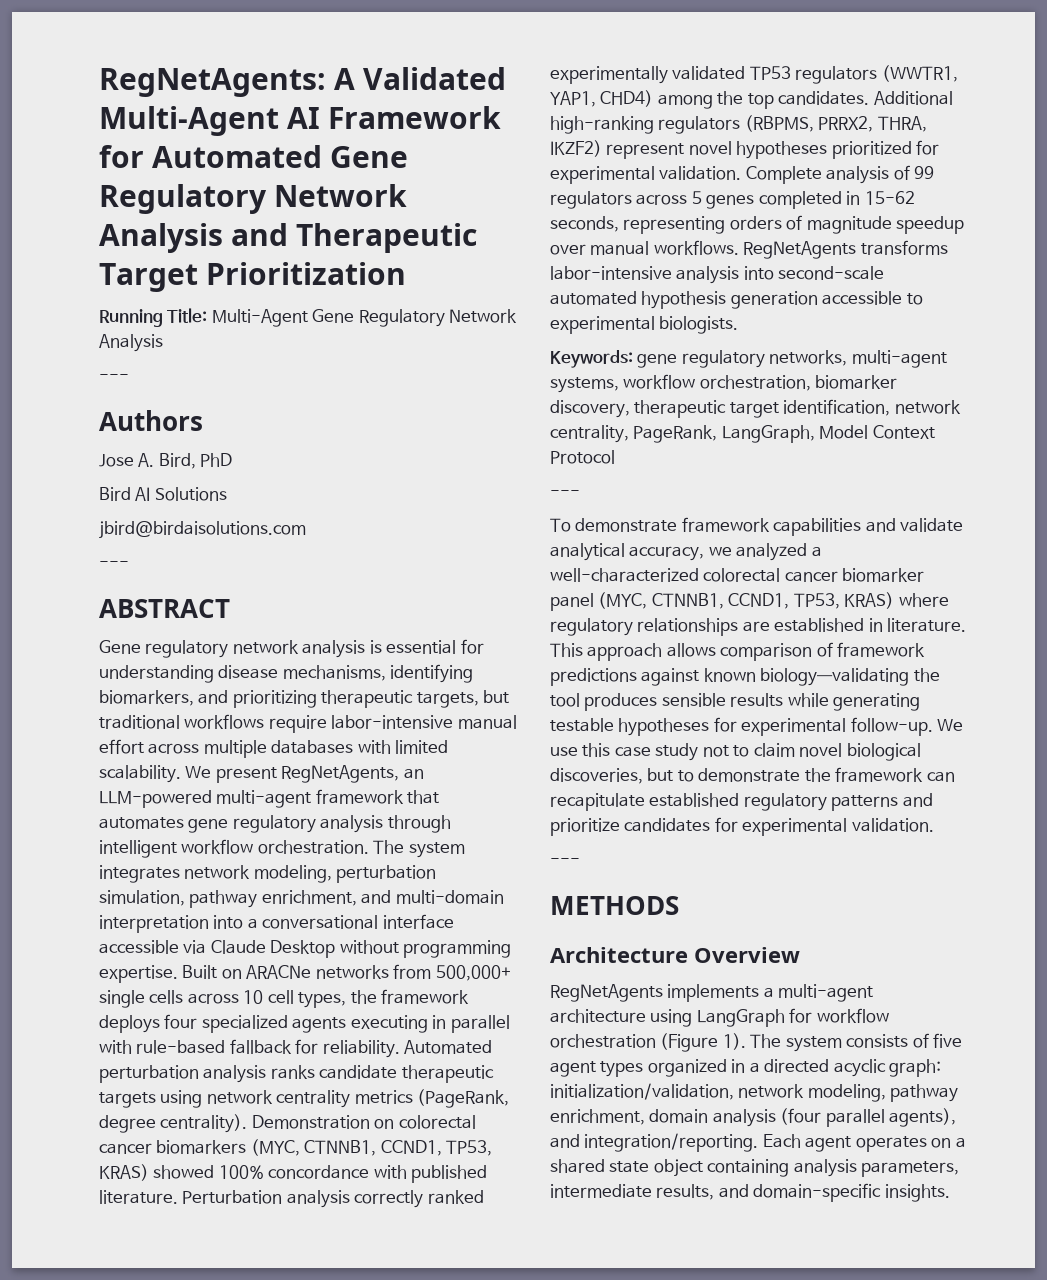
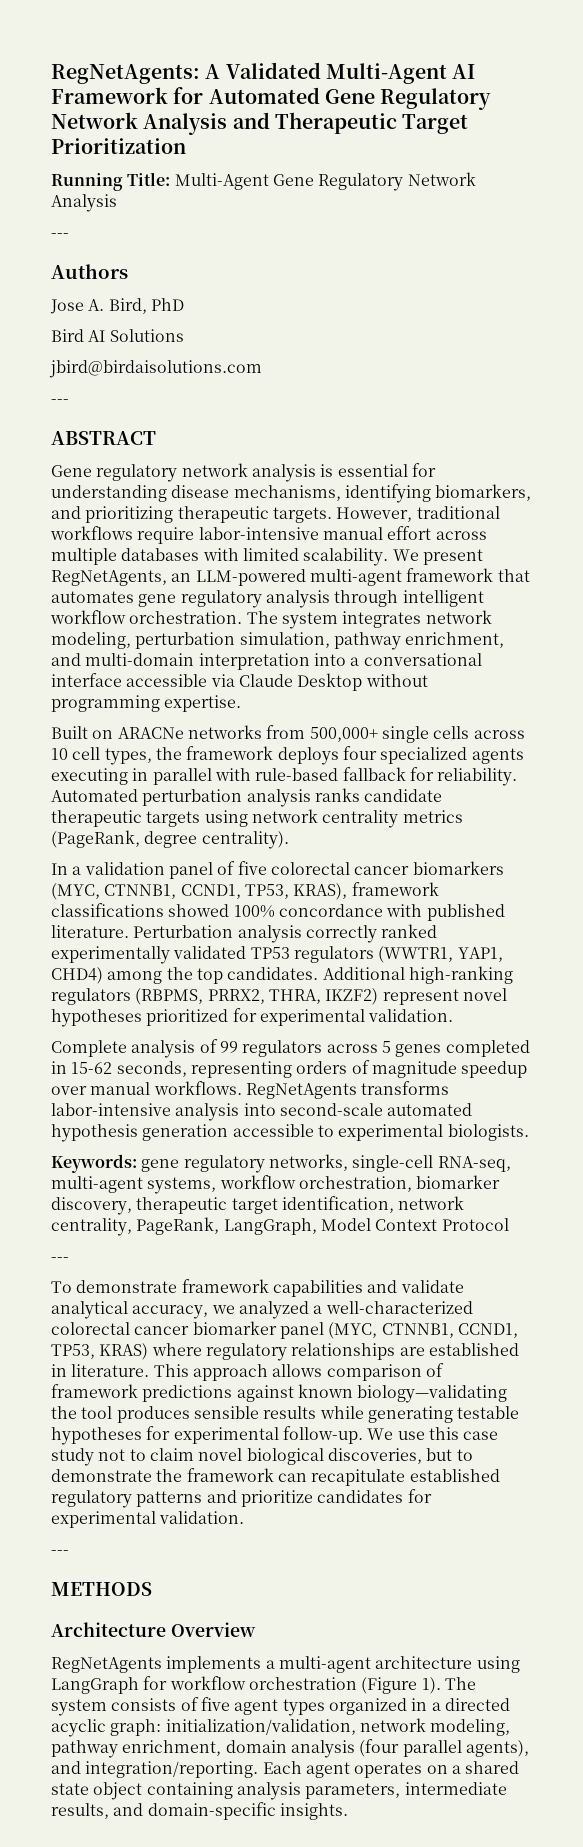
[416,690,510,708] targets, but -> [272,507,413,523] targets. However,
(178, 974) none -> (242, 703) //
[251,1115,395,1129] Demonstration on -> [51,861,267,879] // In a validation panel of five
[99,1164,149,1181] KRAS) -> [293,882,439,900] [51,903,164,917] KRAS), framework classifications
(742, 173) none -> (454, 1015) //
(848, 358) none -> [352,1155,511,1172] single-cell RNA-seq,

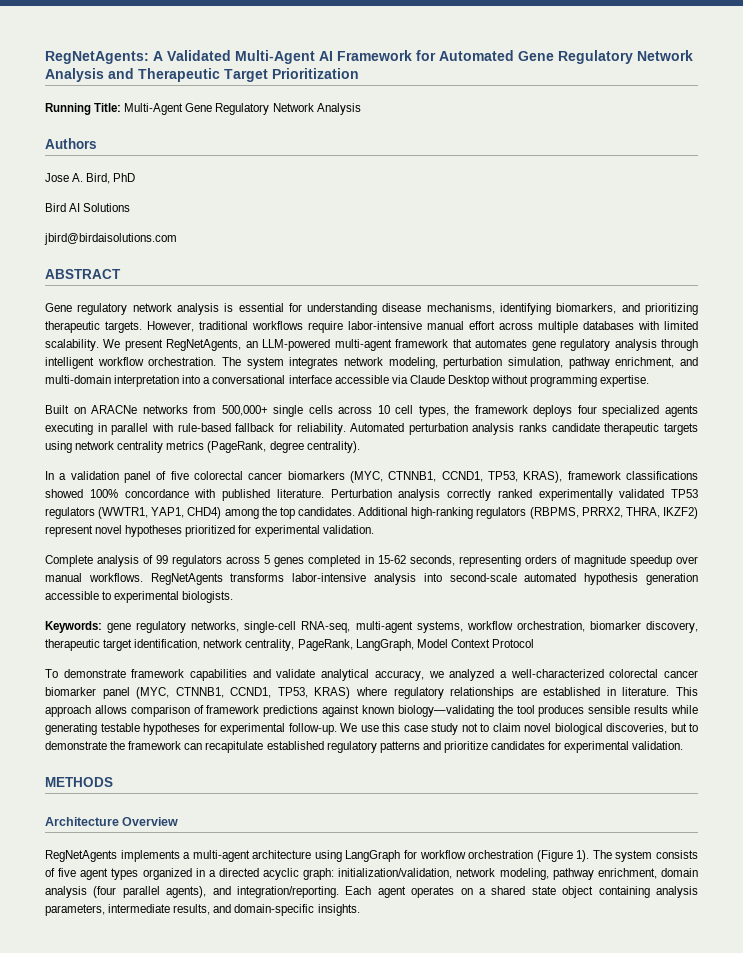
[51,233,69,238] // --- -> (361, 109) none
[51,399,69,404] // --- -> (177, 239) none
[51,1257,69,1262] // --- -> (534, 643) none
[51,1550,69,1555] // --- -> (684, 745) none

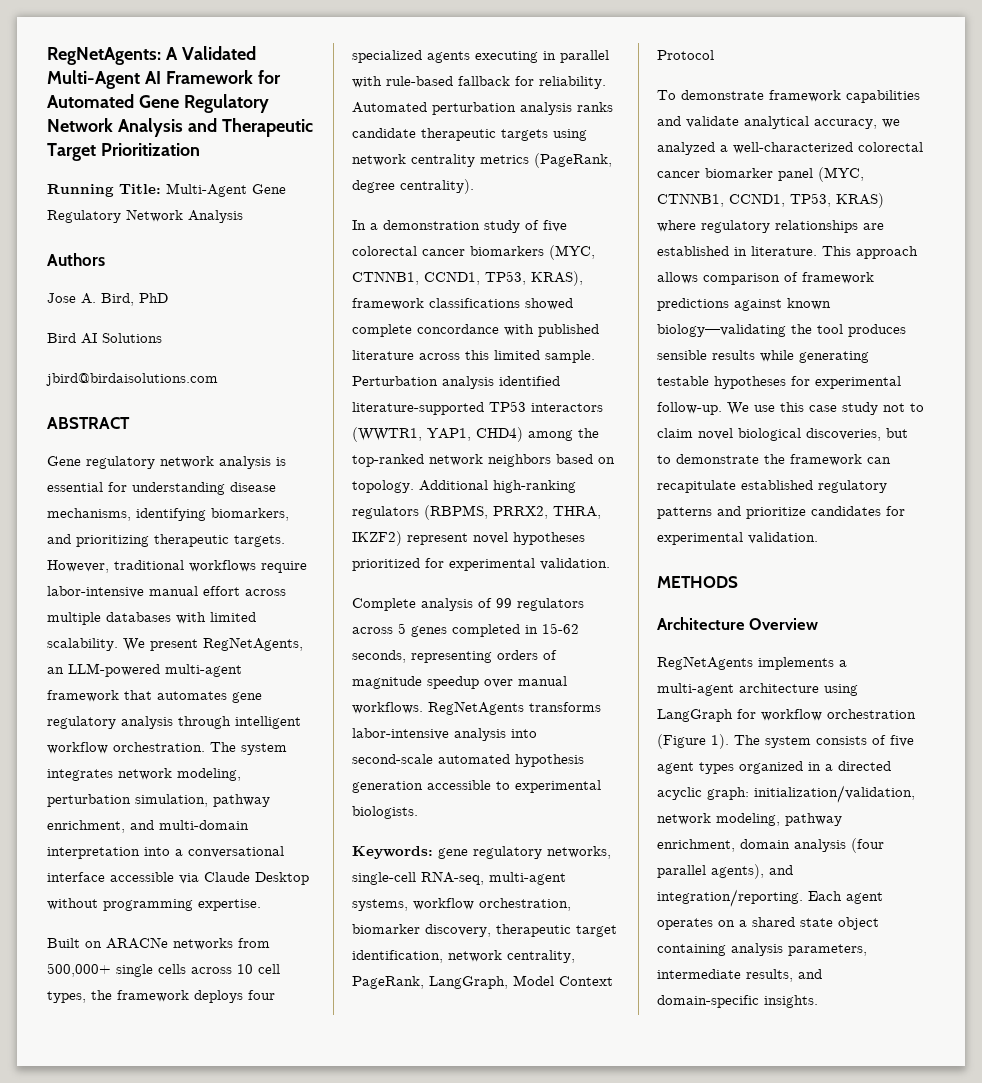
[70,471,151,483] validation panel -> [383,220,520,233] demonstration study
[89,489,118,498] 100% -> [352,324,412,337] complete
[276,489,698,501] [45,507,95,519] literature. Perturbation analysis correctly ranked experimentally validated TP53 regulators -> [352,350,595,363] [352,376,560,389] [352,401,603,415] literature across this limited sample. Perturbation analysis identified literature-supported TP53 interactors
[279,507,355,519] top candidates. -> [352,454,615,467] [352,480,414,493] top-ranked network neighbors based on topology.

